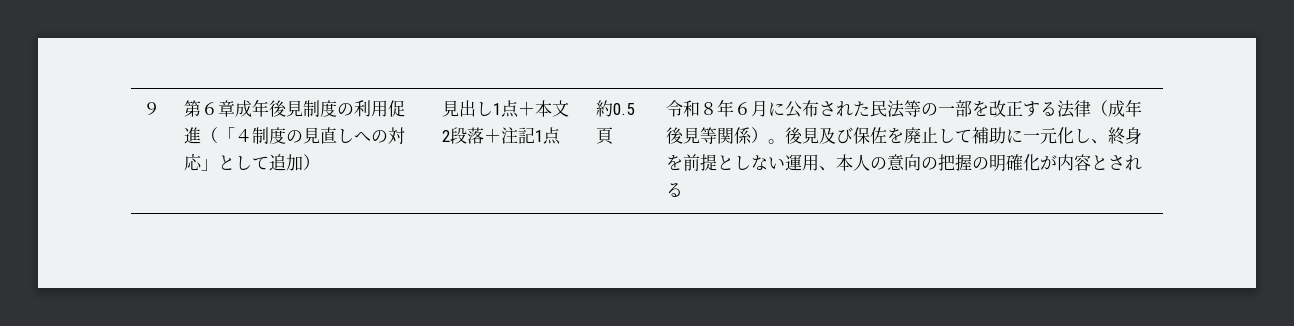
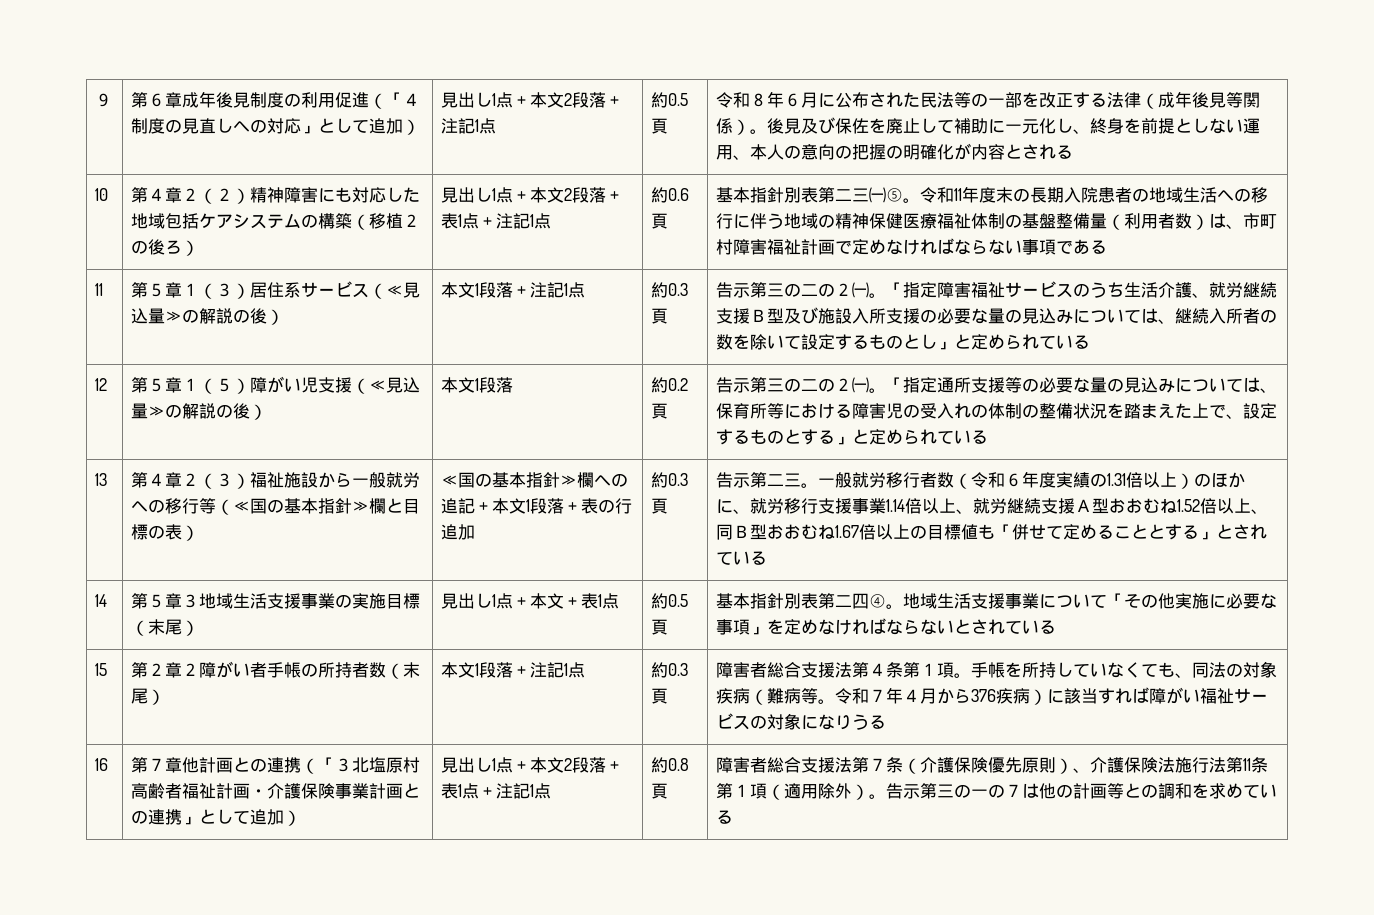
(683, 189) none -> [95,188,109,201] [131,187,421,204] [131,213,421,230] [131,239,200,256] [441,187,624,203] [441,213,552,229] [651,187,690,203] [651,213,669,229] [716,186,1269,203] [716,213,1278,230] [716,238,1108,255] [95,283,104,296] [131,281,421,299] [131,308,285,325] [441,282,586,298] [651,282,689,298] [651,308,669,324] [716,281,1278,298] [716,307,1278,324] [716,334,1091,350] [95,378,108,391] [131,376,421,394] [131,403,268,420] [441,377,514,393] [651,377,689,393] [651,403,669,419] [716,377,1278,393] [716,403,1278,419] [716,429,989,445] [95,473,108,486] [131,472,421,489] [131,498,421,515] [131,524,200,541] [441,472,629,488] [441,498,633,514] [441,524,476,540] [651,472,689,488] [651,498,669,514] [716,471,1246,489] [716,498,1269,514] [716,524,1268,540] [716,551,768,565] [95,594,108,607] [131,593,421,609] [131,619,200,636] [441,593,620,609] [651,593,689,609] [651,619,669,635] [716,593,1278,609] [716,618,1057,635] [95,663,108,676] [131,661,421,679] [131,688,166,705] [441,662,586,678] [651,662,689,678] [651,688,669,704] [716,661,1278,678] [716,687,1269,705] [716,713,887,730] [95,758,109,771] [131,757,421,774] [131,783,421,799] [131,809,302,826] [441,757,624,773] [441,783,552,799] [651,757,690,773] [651,783,669,799] [716,757,1269,774] [716,783,1278,800] [716,810,734,824] // 10 | 第４章２（２）精神障害にも対応した地域包括ケアシステムの構築（移植２の後ろ） | 見出し1点＋本文2段落＋表1点＋注記1点 | 約0.6頁 | 基本指針別表第二三㈠⑤。令和11年度末の長期入院患者の地域生活への移行に伴う地域の精神保健医療福祉体制の基盤整備量（利用者数）は、市町村障害福祉計画で定めなければならない事項である // 11 | 第５章１（３）居住系サービス（≪見込量≫の解説の後） | 本文1段落＋注記1点 | 約0.3頁 | 告示第三の二の２㈠。「指定障害福祉サービスのうち生活介護、就労継続支援Ｂ型及び施設入所支援の必要な量の見込みについては、継続入所者の数を除いて設定するものとし」と定められている // 12 | 第５章１（５）障がい児支援（≪見込量≫の解説の後） | 本文1段落 | 約0.2頁 | 告示第三の二の２㈠。「指定通所支援等の必要な量の見込みについては、保育所等における障害児の受入れの体制の整備状況を踏まえた上で、設定するものとする」と定められている // 13 | 第４章２（３）福祉施設から一般就労への移行等（≪国の基本指針≫欄と目標の表） | ≪国の基本指針≫欄への追記＋本文1段落＋表の行追加 | 約0.3頁 | 告示第二三。一般就労移行者数（令和６年度実績の1.31倍以上）のほかに、就労移行支援事業1.14倍以上、就労継続支援Ａ型おおむね1.52倍以上、同Ｂ型おおむね1.67倍以上の目標値も「併せて定めることとする」とされている // 14 | 第５章３地域生活支援事業の実施目標（末尾） | 見出し1点＋本文＋表1点 | 約0.5頁 | 基本指針別表第二四④。地域生活支援事業について「その他実施に必要な事項」を定めなければならないとされている // 15 | 第２章２障がい者手帳の所持者数（末尾） | 本文1段落＋注記1点 | 約0.3頁 | 障害者総合支援法第４条第１項。手帳を所持していなくても、同法の対象疾病（難病等。令和７年４月から376疾病）に該当すれば障がい福祉サービスの対象になりうる // 16 | 第７章他計画との連携（「３北塩原村高齢者福祉計画・介護保険事業計画との連携」として追加） | 見出し1点＋本文2段落＋表1点＋注記1点 | 約0.8頁 | 障害者総合支援法第７条（介護保険優先原則）、介護保険法施行法第11条第１項（適用除外）。告示第三の一の７は他の計画等との調和を求めている

